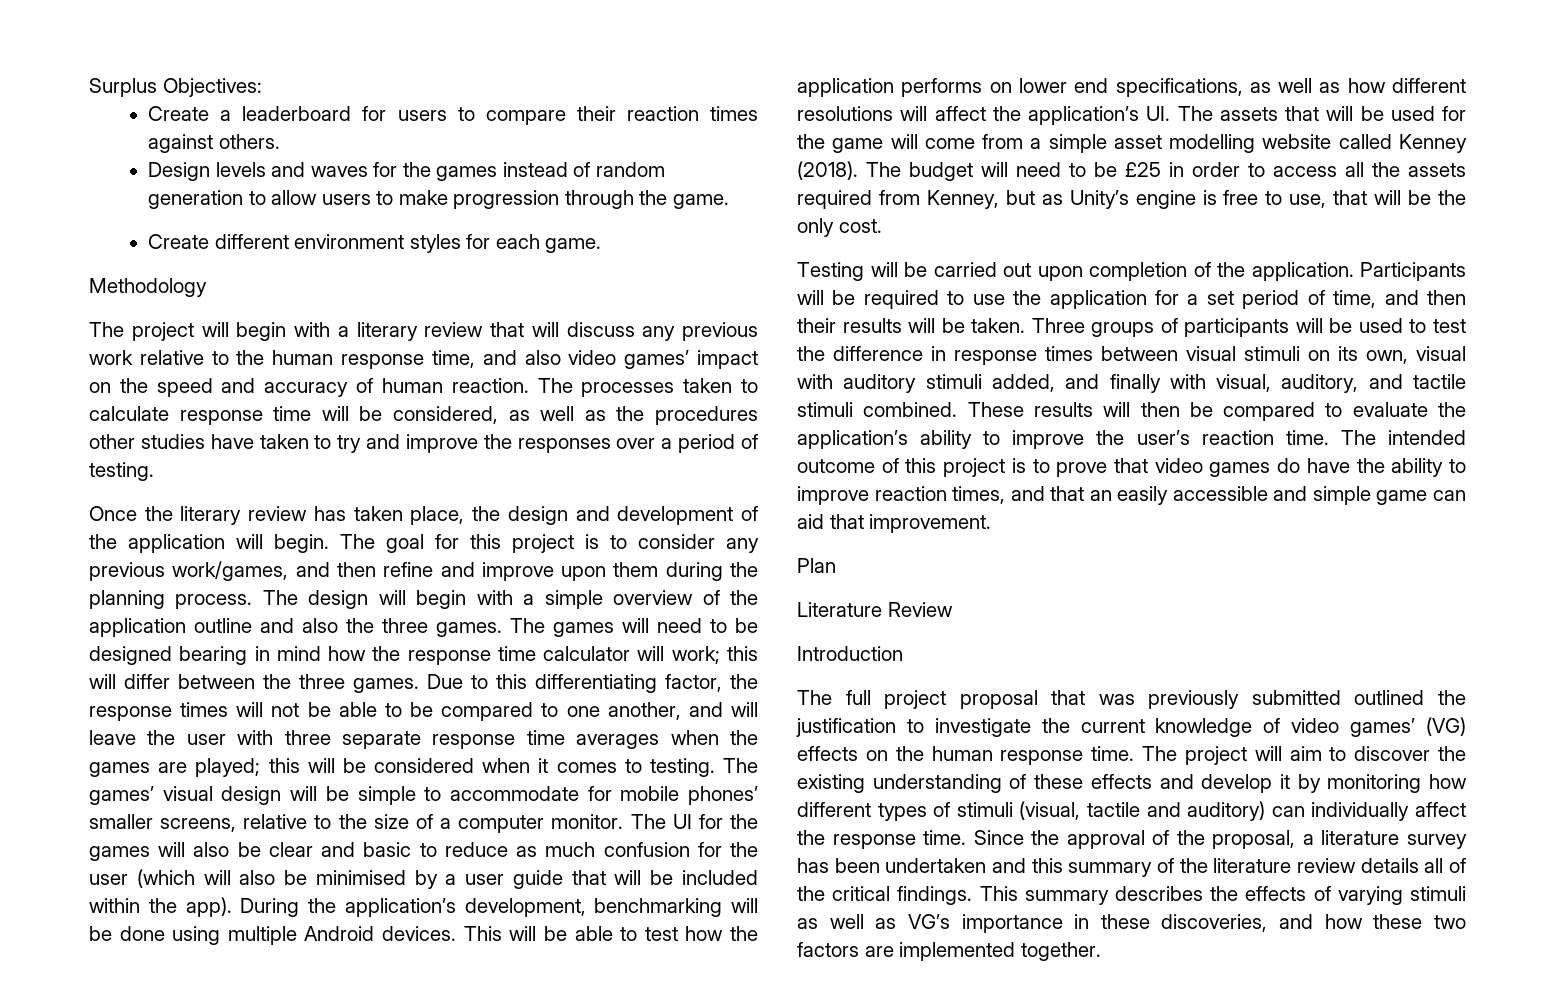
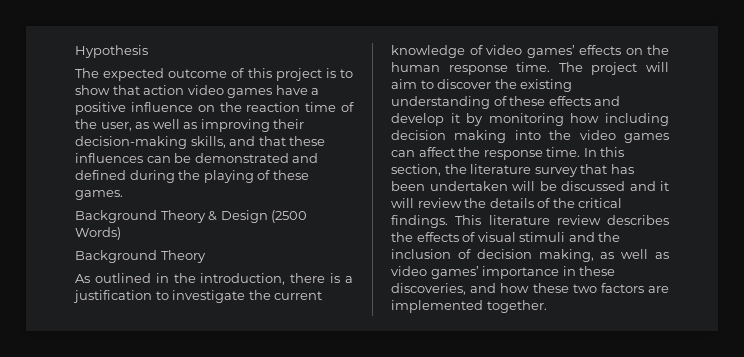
[89,78,262,97] [148,106,758,125] [148,134,280,153] [148,162,665,181] [148,190,729,209] [148,234,602,253] [89,278,207,297] [89,322,758,341] [89,350,758,369] [89,378,758,397] [89,406,759,425] [89,434,758,453] [89,462,154,481] [89,506,759,525] [89,534,759,553] [89,561,758,581] [89,590,758,609] [89,618,758,637] [89,646,758,665] [89,674,758,693] [89,702,759,721] [89,730,758,749] [89,758,758,777] [89,786,758,805] [89,814,758,833] [89,842,759,861] [89,869,759,889] [89,897,758,917] [89,926,759,945] [797,78,1466,97] [797,106,1466,125] [797,134,1467,153] [797,161,1466,181] [797,190,1466,209] [797,218,882,237] [797,262,1466,281] [797,290,1466,309] [797,318,1466,337] [797,346,1466,365] [797,374,1466,393] [797,402,1466,421] [797,430,1466,449] Surplus Objectives: // Create a leaderboard for users to compare their reaction times against others. // Design levels and waves for the games instead of random generation to allow users to make progression through the game. // Create different environment styles for each game. // Methodology // The project will begin with a literary review that will discuss any previous work relative to the human response time, and also video games’ impact on the speed and accuracy of human reaction. The processes taken to calculate response time will be considered, as well as the procedures other studies have taken to try and improve the responses over a period of testing. // Once the literary review has taken place, the design and development of the application will begin. The goal for this project is to consider any previous work/games, and then refine and improve upon them during the planning process. The design will begin with a simple overview of the application outline and also the three games. The games will need to be designed bearing in mind how the response time calculator will work; this will differ between the three games. Due to this differentiating factor, the response times will not be able to be compared to one another, and will leave the user with three separate response time averages when the games are played; this will be considered when it comes to testing. The games’ visual design will be simple to accommodate for mobile phones’ smaller screens, relative to the size of a computer monitor. The UI for the games will also be clear and basic to reduce as much confusion for the user (which will also be minimised by a user guide that will be included within the app). During the application’s development, benchmarking will be done using multiple Android devices. This will be able to test how the application performs on lower end specifications, as well as how different resolutions will affect the application’s UI. The assets that will be used for the game will come from a simple asset modelling website called Kenney (2018). The budget will need to be £25 in order to access all the assets required from Kenney, but as Unity’s engine is free to use, that will be the only cost. // Testing will be carried out upon completion of the application. Participants will be required to use the application for a set period of time, and then their results will be taken. Three groups of participants will be used to test the difference in response times between visual stimuli on its own, visual with auditory stimuli added, and finally with visual, auditory, and tactile stimuli combined. These results will then be compared to evaluate the application’s ability to improve the user’s reaction time. The intended -> [75,45,148,58] [75,68,165,81] Hypothesis // The expected
[1056,458,1466,477] [797,486,1466,505] [797,514,992,533] [797,558,836,573] [797,602,953,617] [797,646,903,661] [797,690,1466,709] prove that video games do have the ability to improve reaction times, and that an easily accessible and simple game can aid that improvement. // Plan // Literature Review // Introduction // The full project proposal that was previously submitted outlined the -> [75,85,320,98] [75,102,355,115] [75,119,305,132] [75,136,326,149] [75,153,319,163] [75,170,309,183] [75,190,123,200] [75,210,308,223] [75,227,121,240] [75,250,206,263] [75,273,353,285] show that action video games have a positive influence on the reaction time of the user, as well as improving their decision-making skills, and that these influences can be demonstrated and defined during the playing of these games. // Background Theory & Design (2500 Words) // Background Theory // As outlined in the introduction, there is a
[1426,717,1467,736] (VG) -> (575, 51) none
[797,801,1466,821] [797,830,1314,849] different types of stimuli (visual, tactile and auditory) can individually affect the response time. Since the approval of the proposal, a -> [605,113,669,126] [391,130,669,143] [391,147,625,160] [391,164,467,176] including decision making into the video games can affect the response time. In this section, the
(1467, 841) none -> [580,164,608,174] that
[992,858,1444,877] and this summary of the literature review details all -> [512,181,669,191] [391,198,534,208] will be discussed and it will review the details
[1024,890,1109,905] summary -> [488,215,601,225] literature review
[1337,886,1466,905] [797,914,950,929] varying stimuli as well as VG’s -> [477,232,621,242] [391,249,669,262] [391,266,479,279] visual stimuli and the inclusion of decision making, as well as video games’

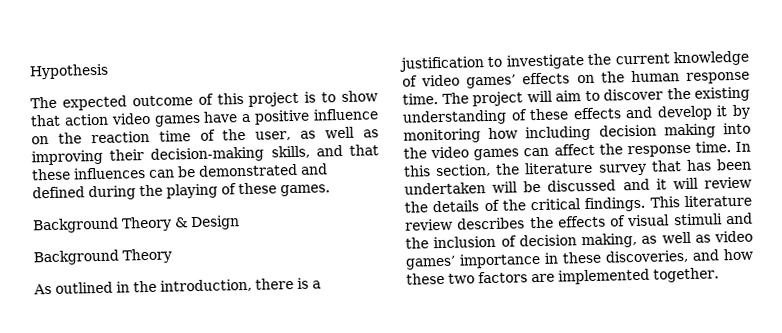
[271,210,308,223] [75,227,121,240] (2500 Words) -> (240, 223) none

